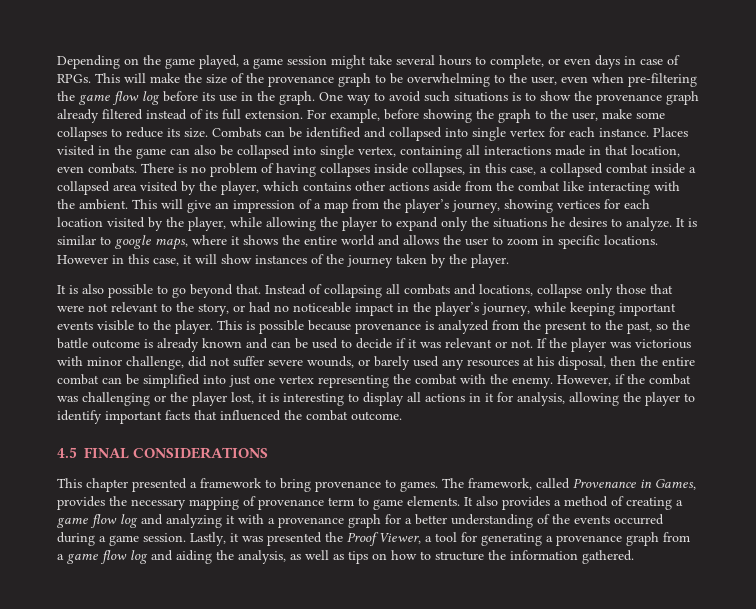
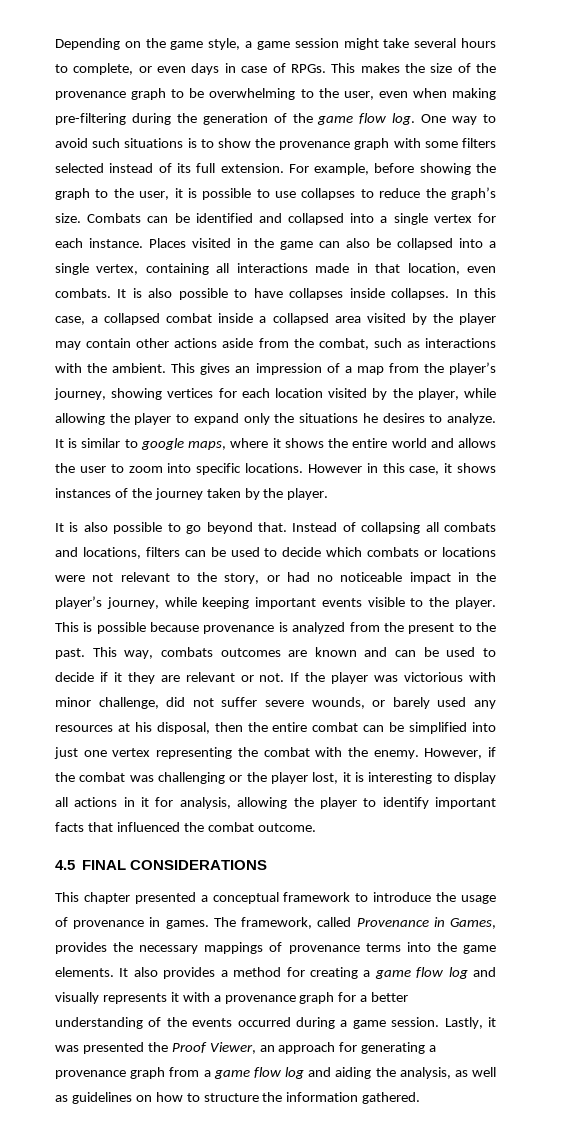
[199,55,239,69] played, -> [208,38,241,50] style,
[124,73,180,83] will make -> [360,63,400,73] makes
[628,73,697,87] [57,91,315,105] pre-filtering the game flow log before its use in the graph. -> [452,88,497,100] [55,113,416,125] making pre-filtering during the generation of the game flow log.
[57,109,143,123] already filtered -> [393,138,497,148] [55,163,104,173] with some filters selected
[602,109,665,119] make some -> [174,188,297,200] it is possible to use
[167,128,180,137] its -> [425,187,496,200] the graph’s
(468, 132) none -> [380,216,388,223] a
(316, 150) none -> [489,241,496,248] a
[141,163,481,177] There is no problem of having collapses inside collapses, in -> [117,288,468,300] It is also possible to have collapses inside collapses. In
[221,181,351,195] player, which contains -> [458,313,496,325] [55,338,132,350] player may contain
[518,181,650,195] combat like interacting -> [318,338,497,350] combat, such as interactions
[161,199,211,213] will give -> [200,363,231,375] gives
[542,236,554,245] in -> [167,463,192,473] into
[195,254,252,264] will show -> [456,463,496,473] shows
[537,284,673,298] collapse only those that -> [145,547,497,557] filters can be used to decide which combats or locations
[627,320,690,334] [57,338,199,352] past, so the battle outcome is already -> [55,647,308,659] past. This way, combats outcomes are
[420,342,441,348] was -> [127,672,180,684] they are
(197, 485) none -> [212,892,279,904] conceptual
[280,478,396,492] bring provenance to -> [373,892,497,904] [55,917,161,929] introduce the usage of provenance in
[189,496,369,510] mapping of provenance term to -> [204,942,457,954] mappings of provenance terms into the
[611,496,624,506] of -> [286,967,305,977] for
[166,514,222,528] analyzing -> [55,992,167,1004] visually represents
[425,532,457,542] a tool -> [259,1042,336,1054] an approach
[348,551,368,564] tips -> [71,1092,132,1104] guidelines

